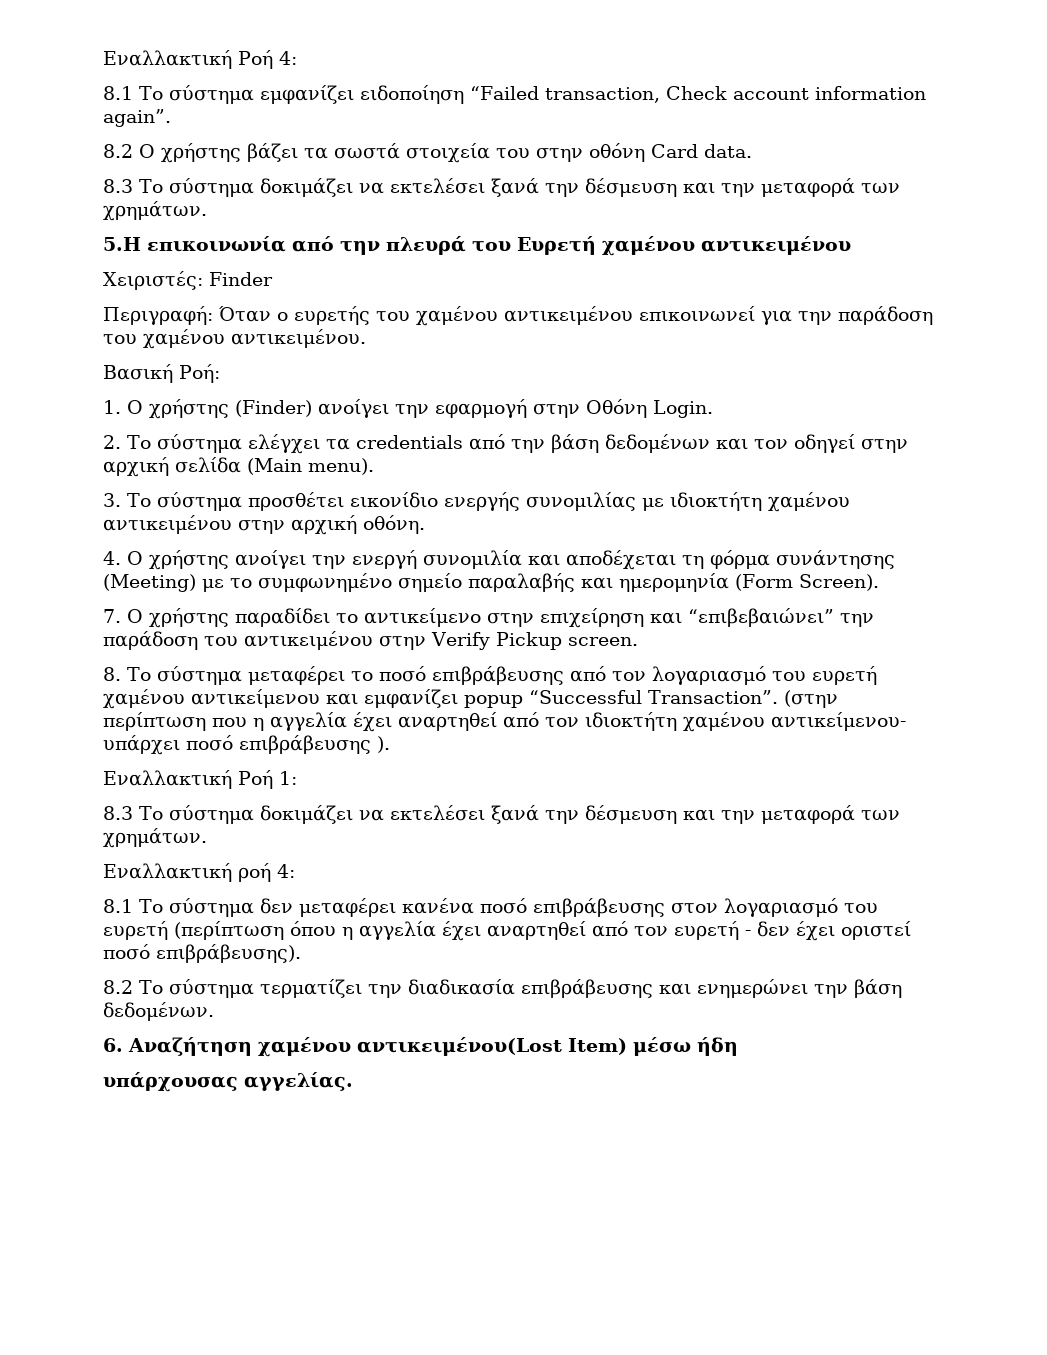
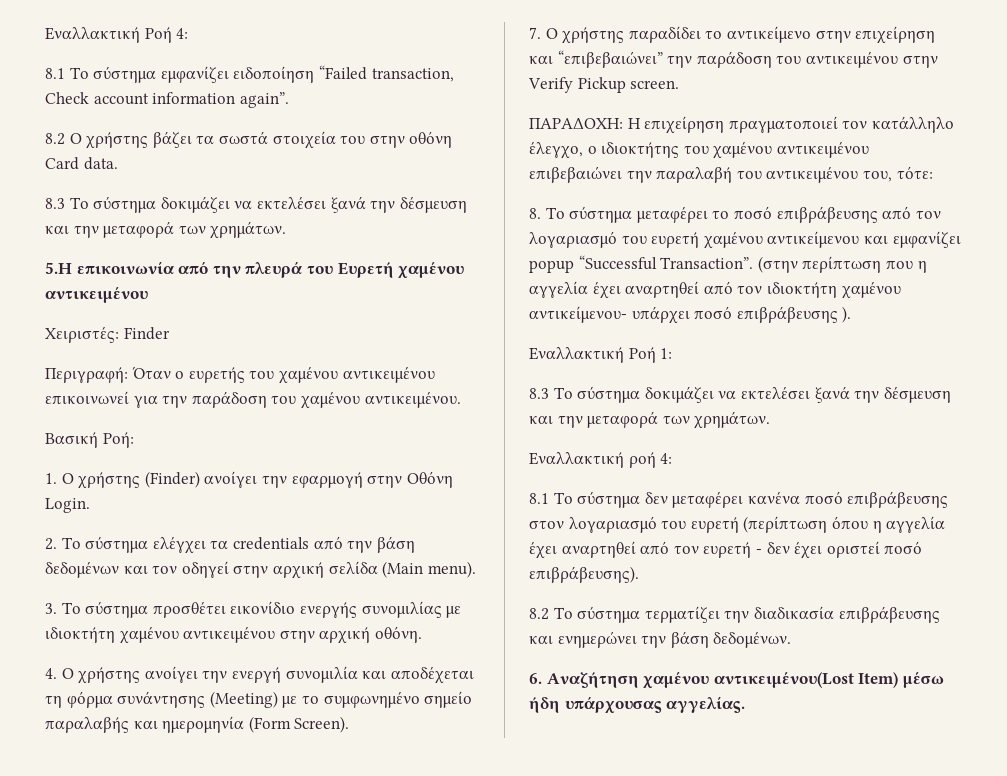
(638, 641) none -> [529,116,954,134] [529,141,869,159] [529,166,933,183] // ΠΑΡΑΔΟΧΗ: Η επιχείρηση πραγματοποιεί τον κατάλληλο έλεγχο, ο ιδιοκτήτης του χαμένου αντικειμένου επιβεβαιώνει την παραλαβή του αντικειμένου του, τότε:
(738, 1046) // -> (560, 705) none

